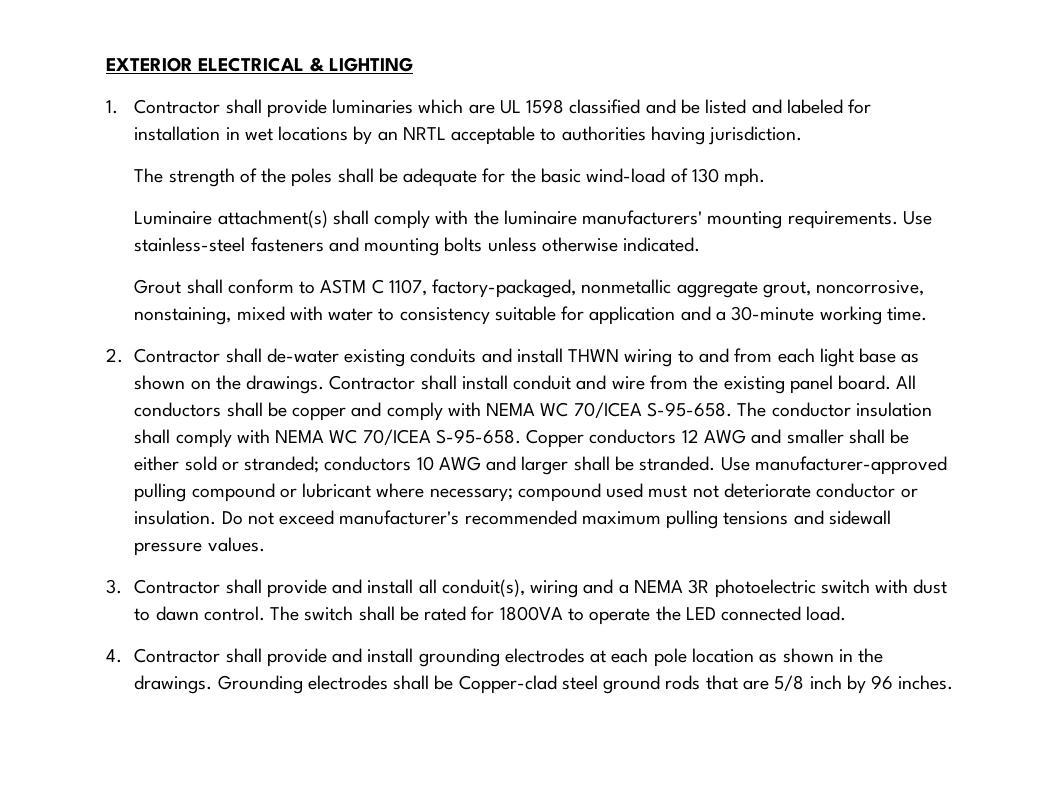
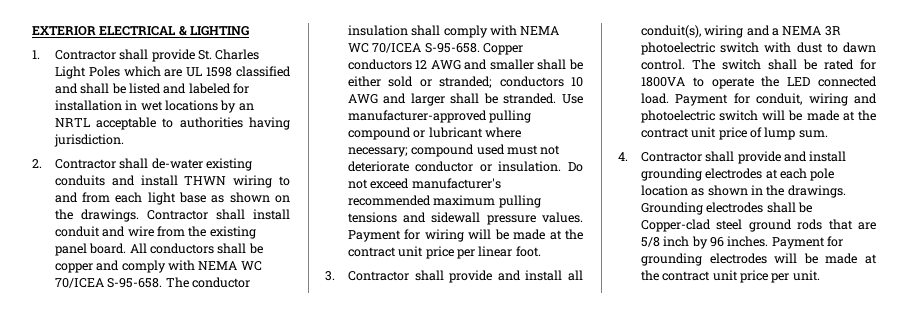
[332,99,414,114] luminaries -> [198,49,260,60] [54,66,120,79] St. Charles Light Poles
(676, 106) none -> [80,83,110,94] shall
[134,168,766,187] [134,210,932,229] [134,237,701,256] [134,279,925,298] [134,306,927,325] // The strength of the poles shall be adequate for the basic wind-load of 130 mph. // Luminaire attachment(s) shall comply with the luminaire manufacturers' mounting requirements. Use stainless-steel fasteners and mounting bolts unless otherwise indicated. // Grout shall conform to ASTM C 1107, factory-packaged, nonmetallic aggregate grout, noncorrosive, nonstaining, mixed with water to consistency suitable for application and a 30-minute working time. -> (124, 140) none
(265, 544) none -> [347,229,583,242] [347,246,541,259] Payment for wiring will be made at the contract unit price per linear foot.
(847, 613) none -> [675,93,877,106] [640,110,876,123] [640,127,828,140] Payment for conduit, wiring and photoelectric switch will be made at the contract unit price of lump sum.
(954, 682) none -> [771,236,844,249] [640,253,877,266] [640,270,820,283] Payment for grounding electrodes will be made at the contract unit price per unit.

